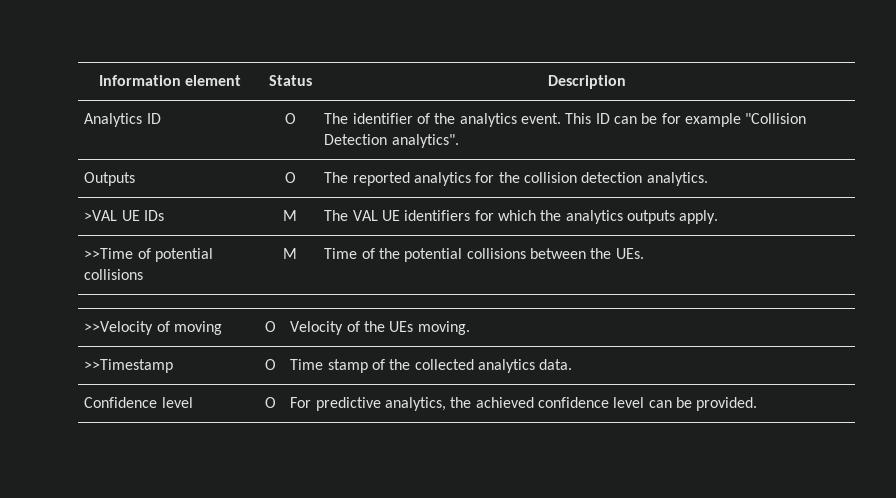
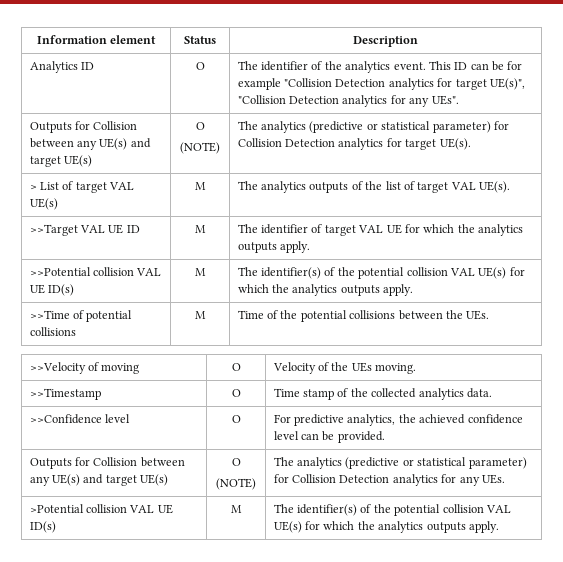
[391,134,459,148] [84,172,136,186] [284,172,296,183] [324,172,708,186] [84,210,165,221] [283,210,297,221] [324,210,471,221] analytics". // Outputs | O | The reported analytics for the collision detection analytics. // >VAL UE IDs | M | The VAL UE identifiers -> [388,78,525,90] [237,95,459,107] [29,121,138,133] [29,138,151,150] [29,155,93,167] [195,122,205,130] [180,142,220,154] [237,121,509,133] [237,138,471,150] [29,181,135,193] [29,198,58,210] [195,182,206,190] [237,181,511,193] [29,224,140,236] [195,225,206,233] [237,224,524,236] [237,241,311,253] [29,267,162,276] [29,284,75,296] [195,268,206,276] [237,267,507,279] analytics for target UE(s)", "Collision Detection analytics for any UEs". // Outputs for Collision between any UE(s) and target UE(s) | O // (NOTE) | The analytics (predictive or statistical parameter) for Collision Detection analytics for target UE(s). // > List of target VAL UE(s) | M | The analytics outputs of the list of target VAL UE(s). // >>Target VAL UE ID | M | The identifier of target VAL UE for which the analytics outputs apply. // >>Potential collision VAL UE ID(s) | M | The identifier(s) of the potential collision VAL UE(s)
[84,397,158,408] Confidence -> [29,414,102,424] >>Confidence
(758, 404) none -> [29,457,185,469] [29,474,169,486] [231,458,241,466] [216,478,256,490] [273,457,527,469] [273,474,505,486] [29,504,173,514] [29,521,56,533] [231,505,242,513] [273,504,511,516] [273,521,499,533] // Outputs for Collision between any UE(s) and target UE(s) | O // (NOTE) | The analytics (predictive or statistical parameter) for Collision Detection analytics for any UEs. // >Potential collision VAL UE ID(s) | M | The identifier(s) of the potential collision VAL UE(s) for which the analytics outputs apply.

